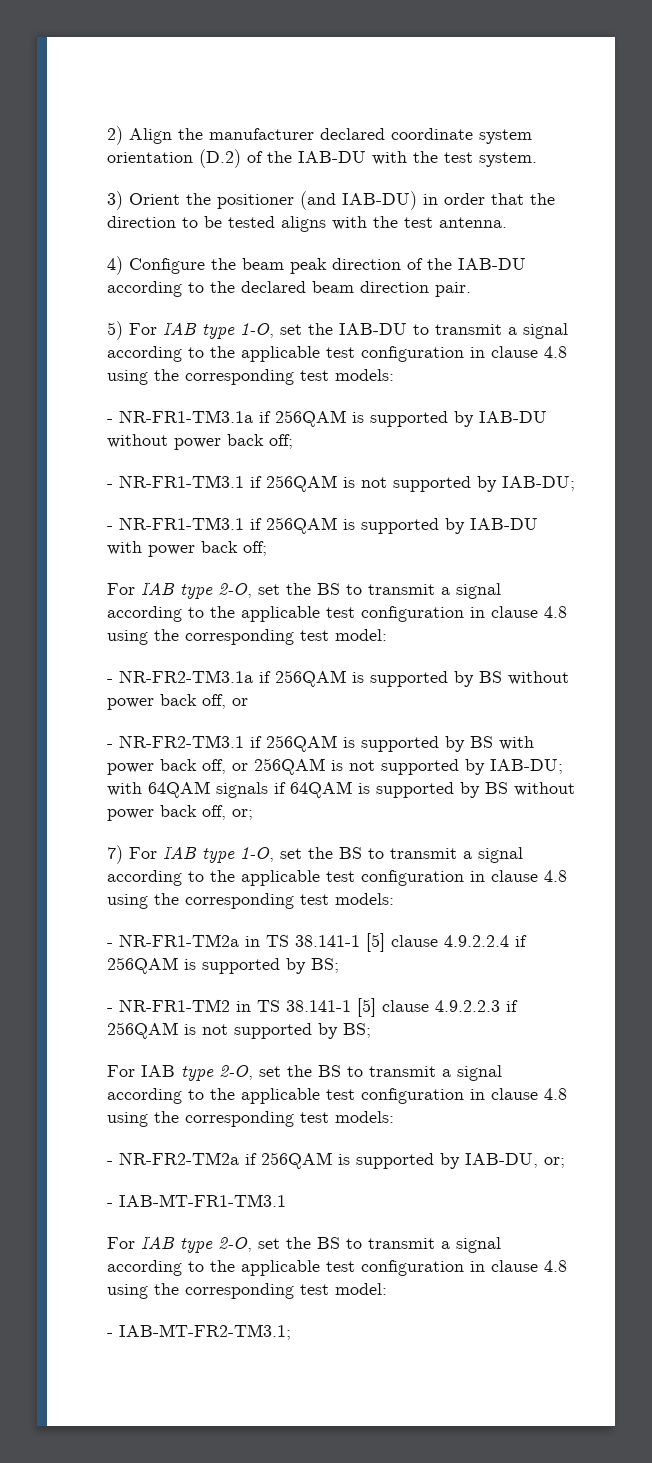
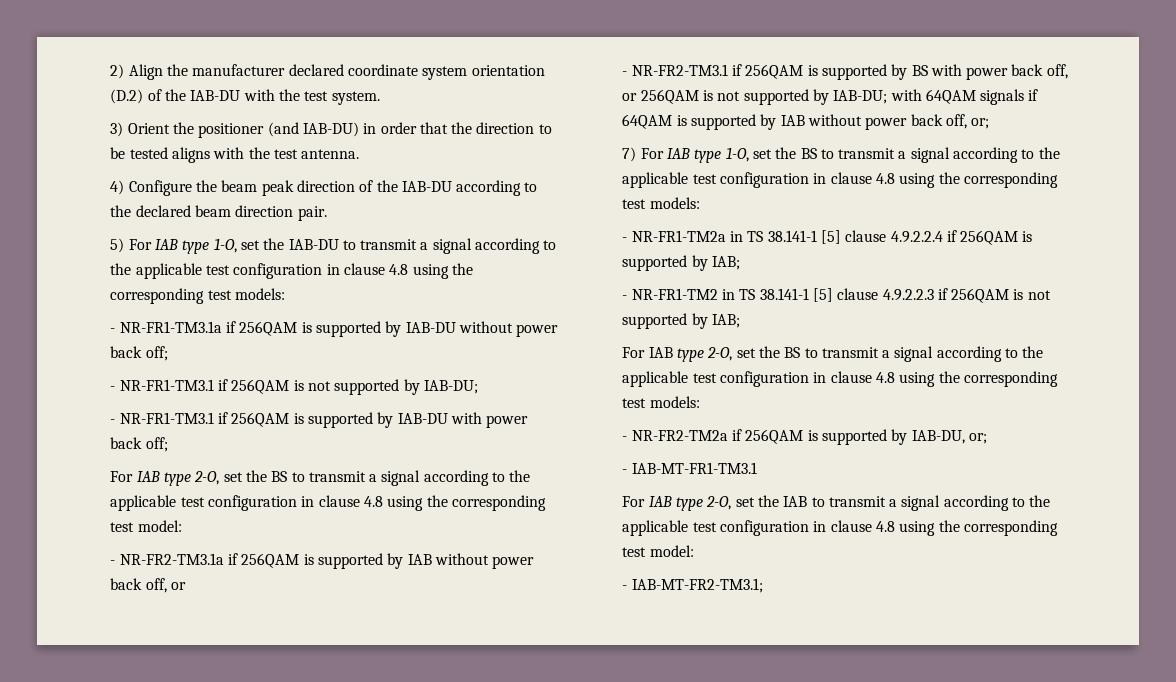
[479,671,503,683] BS -> [407,554,432,565] IAB
[485,782,509,794] BS -> [780,115,805,126] IAB
[311,958,340,973] BS; -> [711,256,740,270] IAB;
[343,1023,372,1038] BS; -> [711,314,740,328] IAB;
[317,1237,341,1249] BS -> [783,496,808,507] IAB

